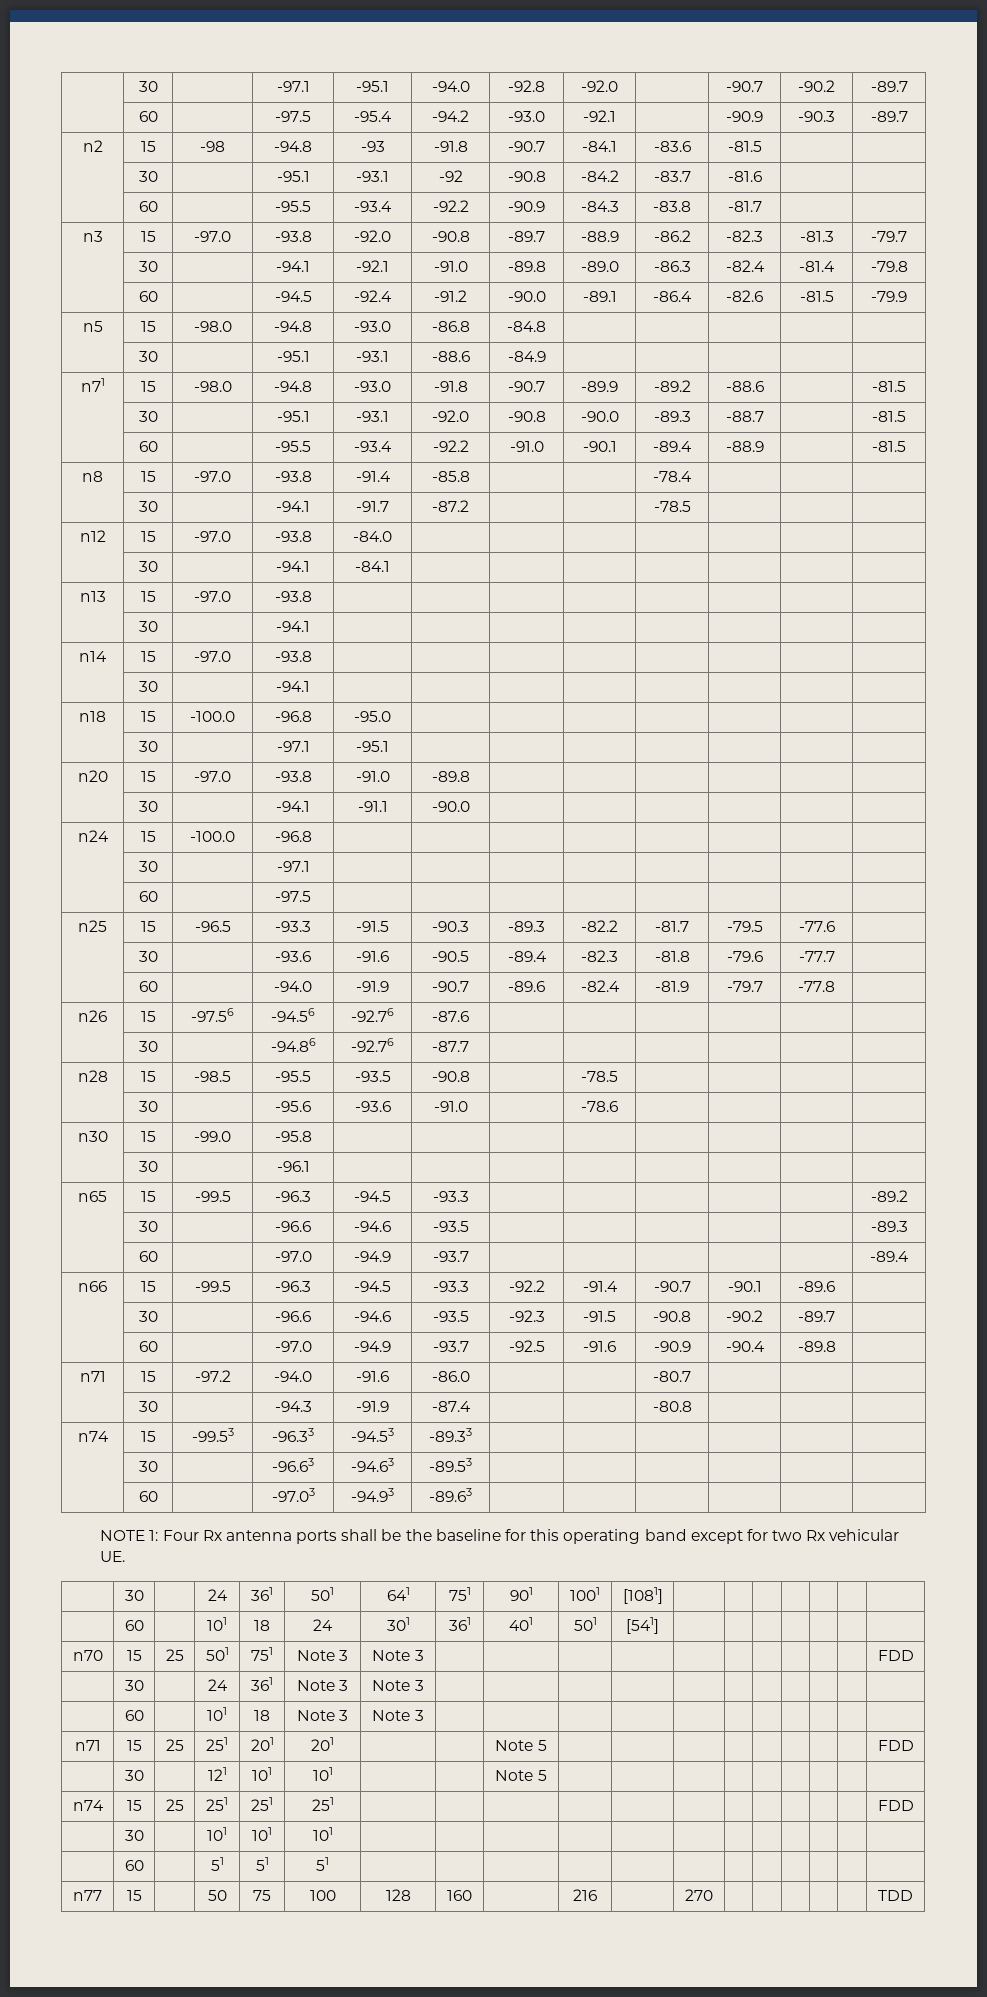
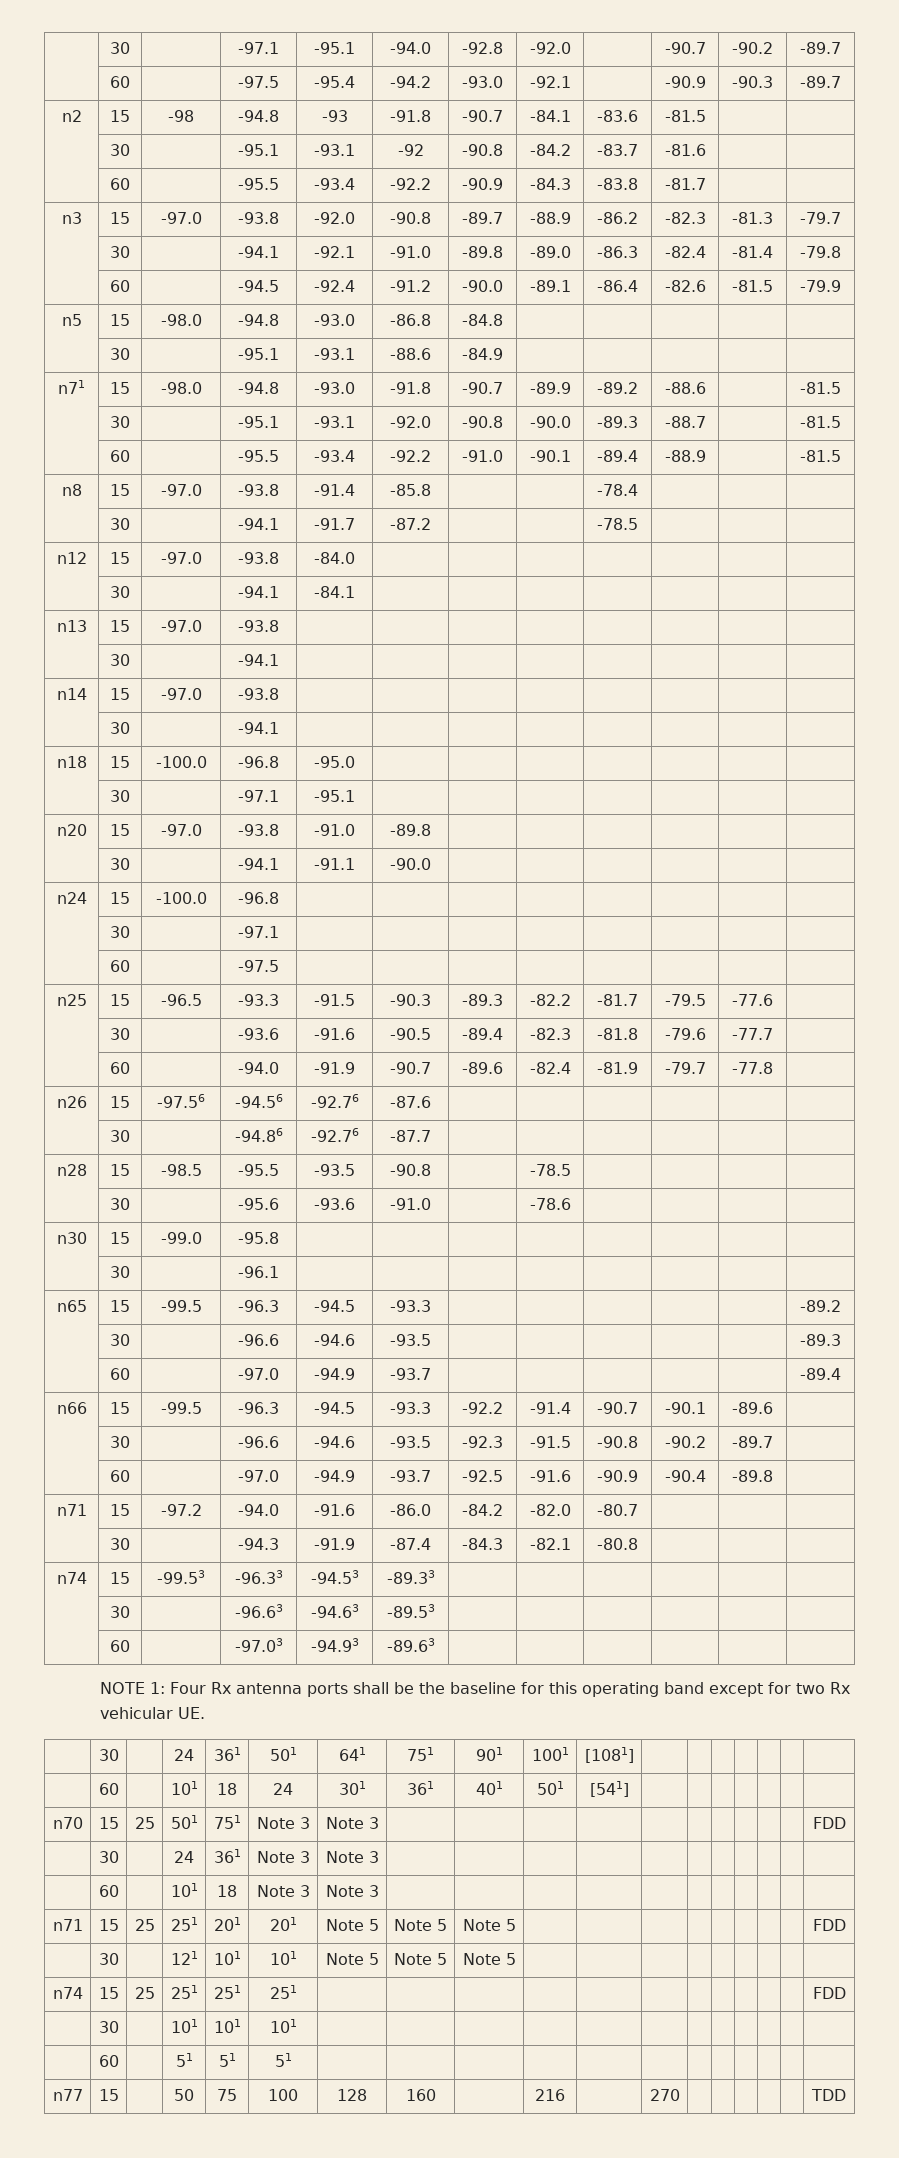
(470, 1376) | -> [462,1504,503,1516] [529,1504,571,1516] -84.2 | -82.0
(471, 1406) | -> [462,1538,503,1550] [529,1538,571,1550] -84.3 | -82.1
(334, 1744) | -> [325,1919,379,1931] [394,1919,447,1931] Note 5 | Note 5
(333, 1774) | -> [325,1953,379,1965] [394,1953,447,1965] Note 5 | Note 5

